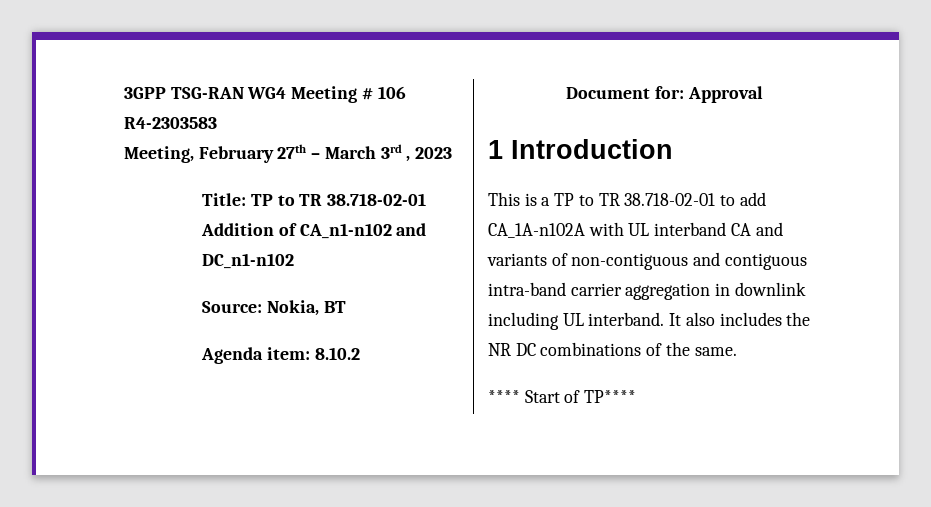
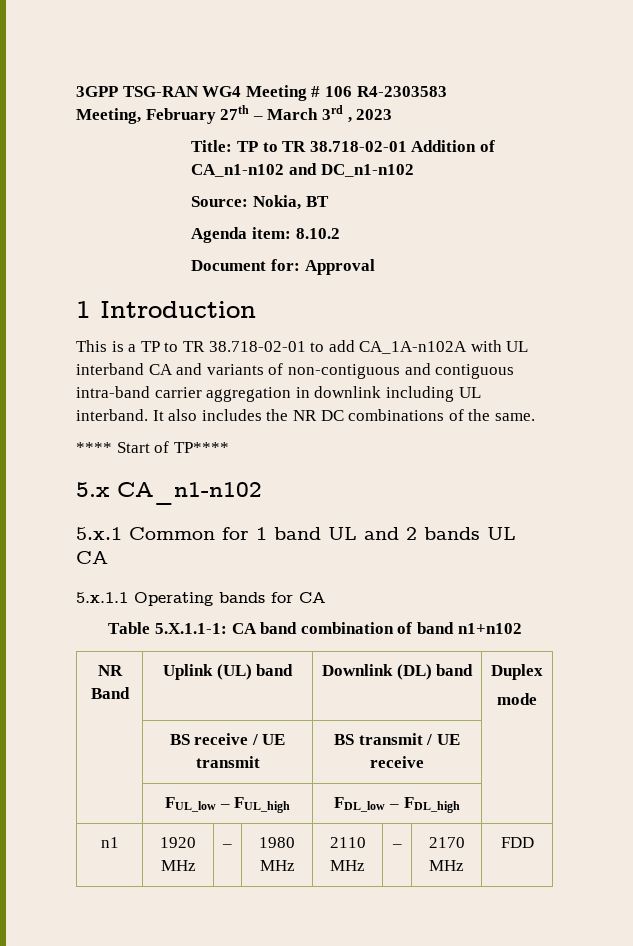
(637, 396) none -> [76,482,262,505] [76,527,516,540] [76,551,108,564] [76,592,326,606] [108,622,522,634] [97,665,123,676] [90,687,130,699] [162,664,294,680] [321,664,474,680] [491,664,543,680] [497,693,537,705] [169,733,286,745] [195,756,260,768] [334,733,460,745] [370,756,424,768] [164,797,291,813] [334,797,460,813] [100,837,119,848] [160,837,196,848] [160,860,196,871] [222,844,232,848] [259,837,295,848] [259,860,295,871] [329,837,366,848] [330,860,365,871] [391,844,402,848] [428,837,465,848] [429,860,464,871] [500,837,534,848] // 5.x CA_n1-n102 // 5.x.1 Common for 1 band UL and 2 bands UL CA // 5.x.1.1 Operating bands for CA // Table 5.X.1.1-1: CA band combination of band n1+n102 // NR Band | Uplink (UL) band | Downlink (DL) band | Duplex // mode // | BS receive / UE transmit | BS transmit / UE receive | // | FUL_low – FUL_high | FDL_low – FDL_high | // n1 | 1920 MHz | – | 1980 MHz | 2110 MHz | – | 2170 MHz | FDD

